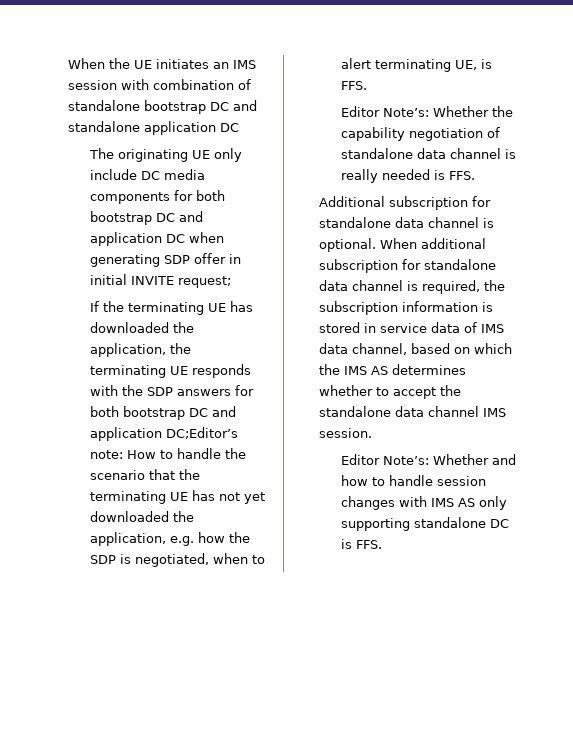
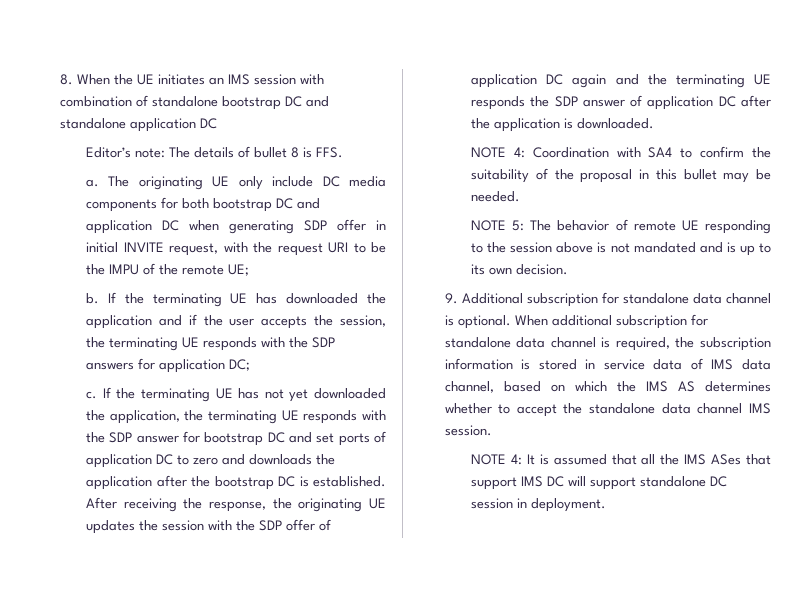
(67, 63) none -> [59,74,73,85] 8.
(239, 127) none -> [86,146,344,158] [86,179,100,187] Editor’s note: The details of bullet 8 is FFS. // a.
[178,276,232,288] request; // -> [169,242,387,256] [86,263,250,276] [86,293,100,304] request, with the request URI to be the IMPU of the remote UE; // b.
(195, 327) none -> [86,314,386,329] [86,337,336,351] [86,358,251,373] [86,387,387,402] [86,410,106,421] application and if the user accepts the session, the terminating UE responds with the SDP answers for application DC; // c. If the terminating UE has not yet downloaded the
[177,385,255,396] [90,406,237,420] [90,427,239,441] [90,448,247,459] [90,469,201,480] [90,490,266,504] [90,511,195,522] [90,532,251,546] [90,553,266,567] [341,58,493,72] [341,81,368,90] [341,106,514,117] [341,127,501,141] [341,148,517,159] [341,169,476,183] answers for both bootstrap DC and application DC;Editor’s note: How to handle the scenario that the terminating UE has not yet downloaded the application, e.g. how the SDP is negotiated, when to alert terminating UE, is FFS. // Editor Note’s: Whether the capability negotiation of standalone data channel is really needed is FFS. // -> [136,431,387,446] [86,454,336,468] [86,475,387,490] [86,497,386,512] [86,519,332,534] [471,74,771,88] [471,95,771,110] [471,118,655,132] [471,146,771,158] [471,168,771,183] [471,191,521,202] [471,219,771,234] [471,242,771,256] [471,264,569,275] [444,293,458,304] answer for bootstrap DC and set ports of application DC to zero and downloads the application after the bootstrap DC is established. After receiving the response, the originating UE updates the session with the SDP offer of application DC again and the terminating UE responds the SDP answer of application DC after the application is downloaded. // NOTE 4: Coordination with SA4 to confirm the suitability of the proposal in this bullet may be needed. // NOTE 5: The behavior of remote UE responding to the session above is not mandated and is up to its own decision. // 9.
[341,454,517,465] [341,475,487,486] [341,496,508,510] [341,517,510,531] [341,539,383,549] Editor Note’s: Whether and how to handle session changes with IMS AS only supporting standalone DC is FFS. -> [471,454,771,465] [471,476,728,490] [471,498,607,512] NOTE 4: It is assumed that all the IMS ASes that support IMS DC will support standalone DC session in deployment.

